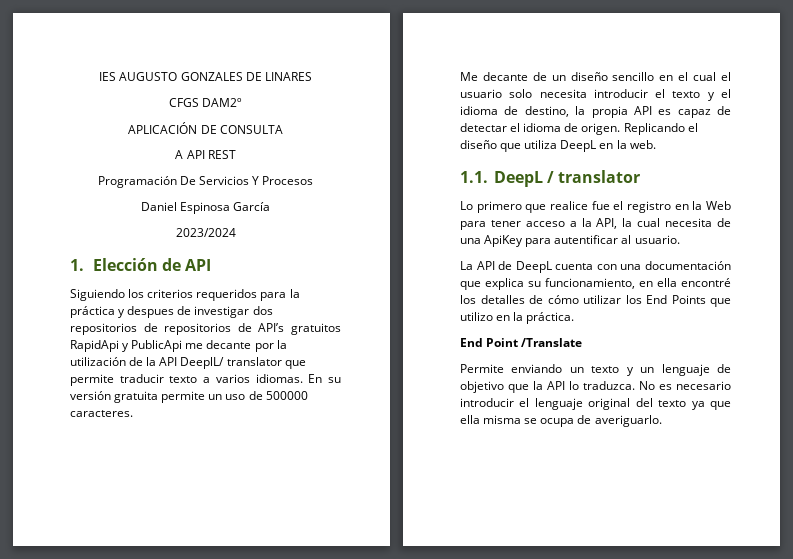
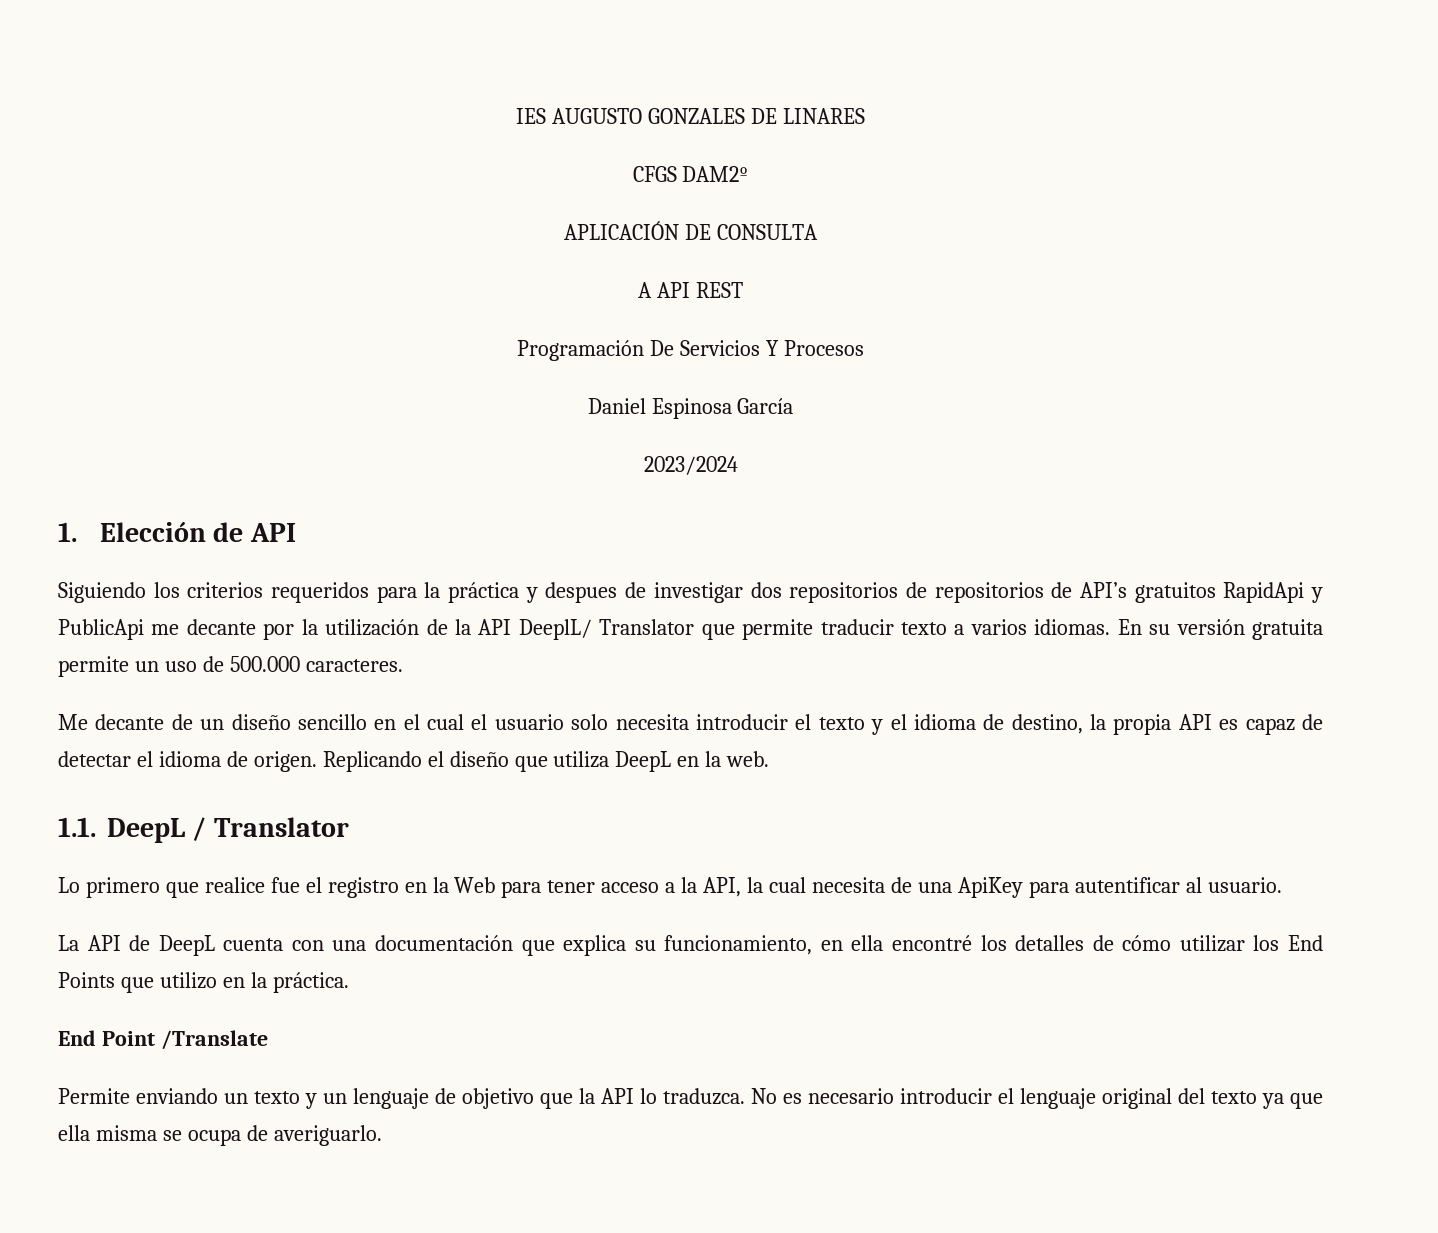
[226,357,282,366] translator -> [599,619,695,635] Translator
[265,391,308,400] 500000 -> [229,656,300,672] 500.000
[558,170,641,183] translator -> [213,817,349,837] Translator

